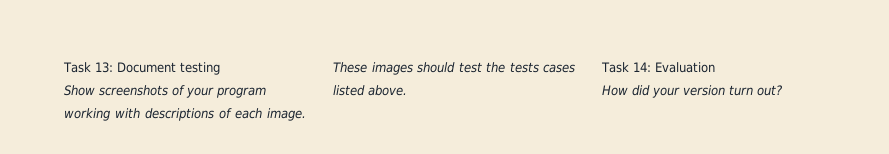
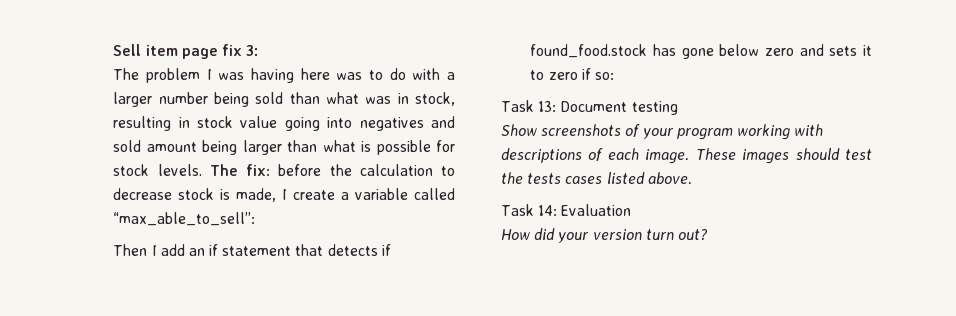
(63, 67) none -> [113,44,259,59] [113,68,455,83] [113,92,455,107] [113,116,456,131] [113,140,455,155] [113,164,455,176] [113,188,455,202] [113,212,256,226] [113,244,391,256] [530,44,872,59] [530,68,614,80] Sell item page fix 3: // The problem I was having here was to do with a larger number being sold than what was in stock, resulting in stock value going into negatives and sold amount being larger than what is possible for stock levels. The fix: before the calculation to decrease stock is made, I create a variable called “max_able_to_sell”: // Then I add an if statement that detects if found_food.stock has gone below zero and sets it to zero if so: //

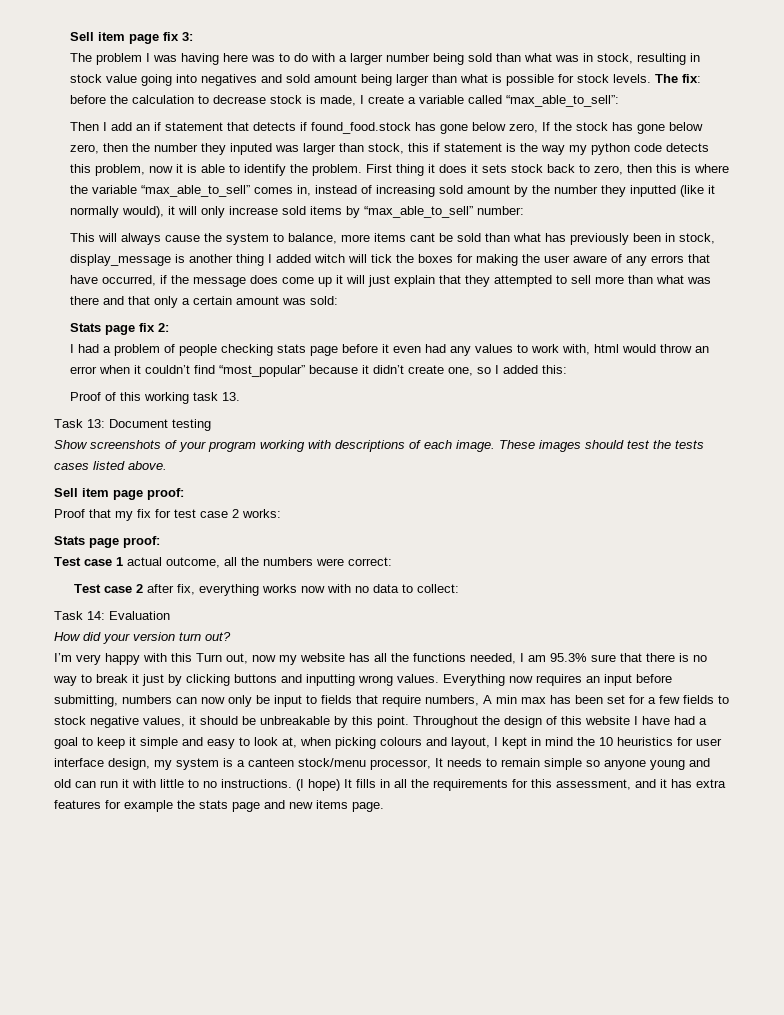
[765,44,872,56] [530,68,614,80] zero and sets it to zero if so: -> [509,122,704,134] [70,143,710,155] [70,164,730,176] [70,185,716,197] [70,206,525,218] [70,233,716,245] [70,254,711,266] [70,275,712,287] [70,296,339,308] [70,323,170,335] [70,344,710,356] [70,365,568,377] [70,392,241,404] zero, If the stock has gone below zero, then the number they inputed was larger than stock, this if statement is the way my python code detects this problem, now it is able to identify the problem. First thing it does it sets stock back to zero, then this is where the variable “max_able_to_sell” comes in, instead of increasing sold amount by the number they inputted (like it normally would), it will only increase sold items by “max_able_to_sell” number: // This will always cause the system to balance, more items cant be sold than what has previously been in stock, display_message is another thing I added witch will tick the boxes for making the user aware of any errors that have occurred, if the message does come up it will just explain that they attempted to sell more than what was there and that only a certain amount was sold: // Stats page fix 2: // I had a problem of people checking stats page before it even had any values to work with, html would throw an error when it couldn’t find “most_popular” because it didn’t create one, so I added this: // Proof of this working task 13.
(692, 178) none -> [54,488,184,500] [54,509,281,521] [54,536,160,548] [54,557,392,568] [73,584,459,596] // Sell item page proof: // Proof that my fix for test case 2 works: // Stats page proof: // Test case 1 actual outcome, all the numbers were correct: // Test case 2 after fix, everything works now with no data to collect:
(708, 234) none -> [54,653,707,665] [53,674,672,686] [54,695,729,707] [54,716,707,728] [54,737,722,749] [54,758,710,770] [54,779,726,791] [54,800,384,812] // I’m very happy with this Turn out, now my website has all the functions needed, I am 95.3% sure that there is no way to break it just by clicking buttons and inputting wrong values. Everything now requires an input before submitting, numbers can now only be input to fields that require numbers, A min max has been set for a few fields to stock negative values, it should be unbreakable by this point. Throughout the design of this website I have had a goal to keep it simple and easy to look at, when picking colours and layout, I kept in mind the 10 heuristics for user interface design, my system is a canteen stock/menu processor, It needs to remain simple so anyone young and old can run it with little to no instructions. (I hope) It fills in all the requirements for this assessment, and it has extra features for example the stats page and new items page.

